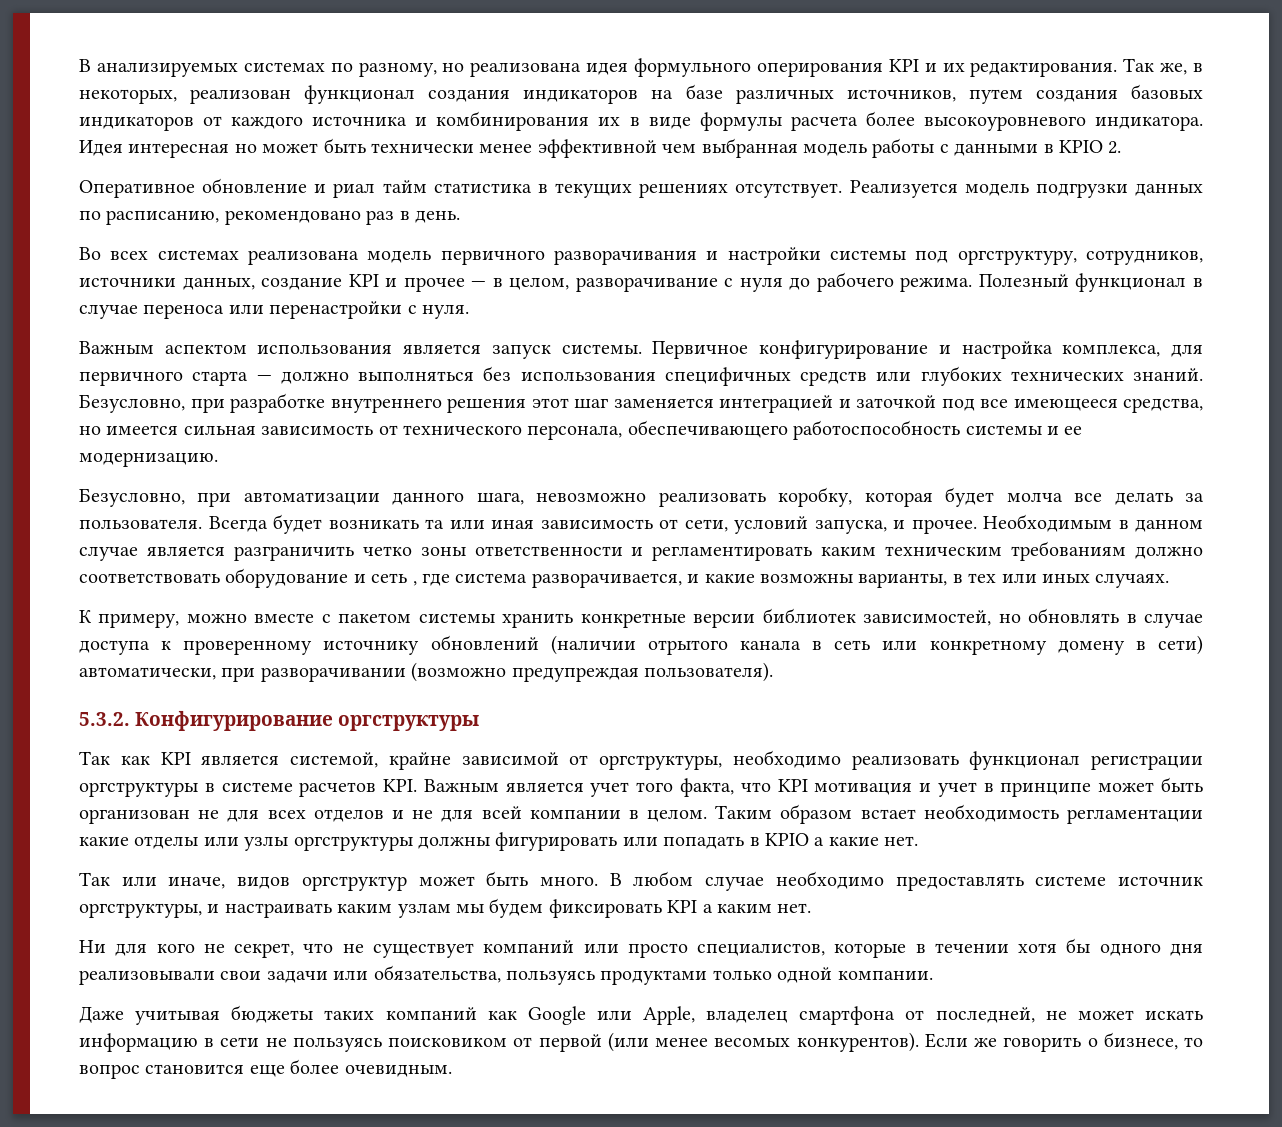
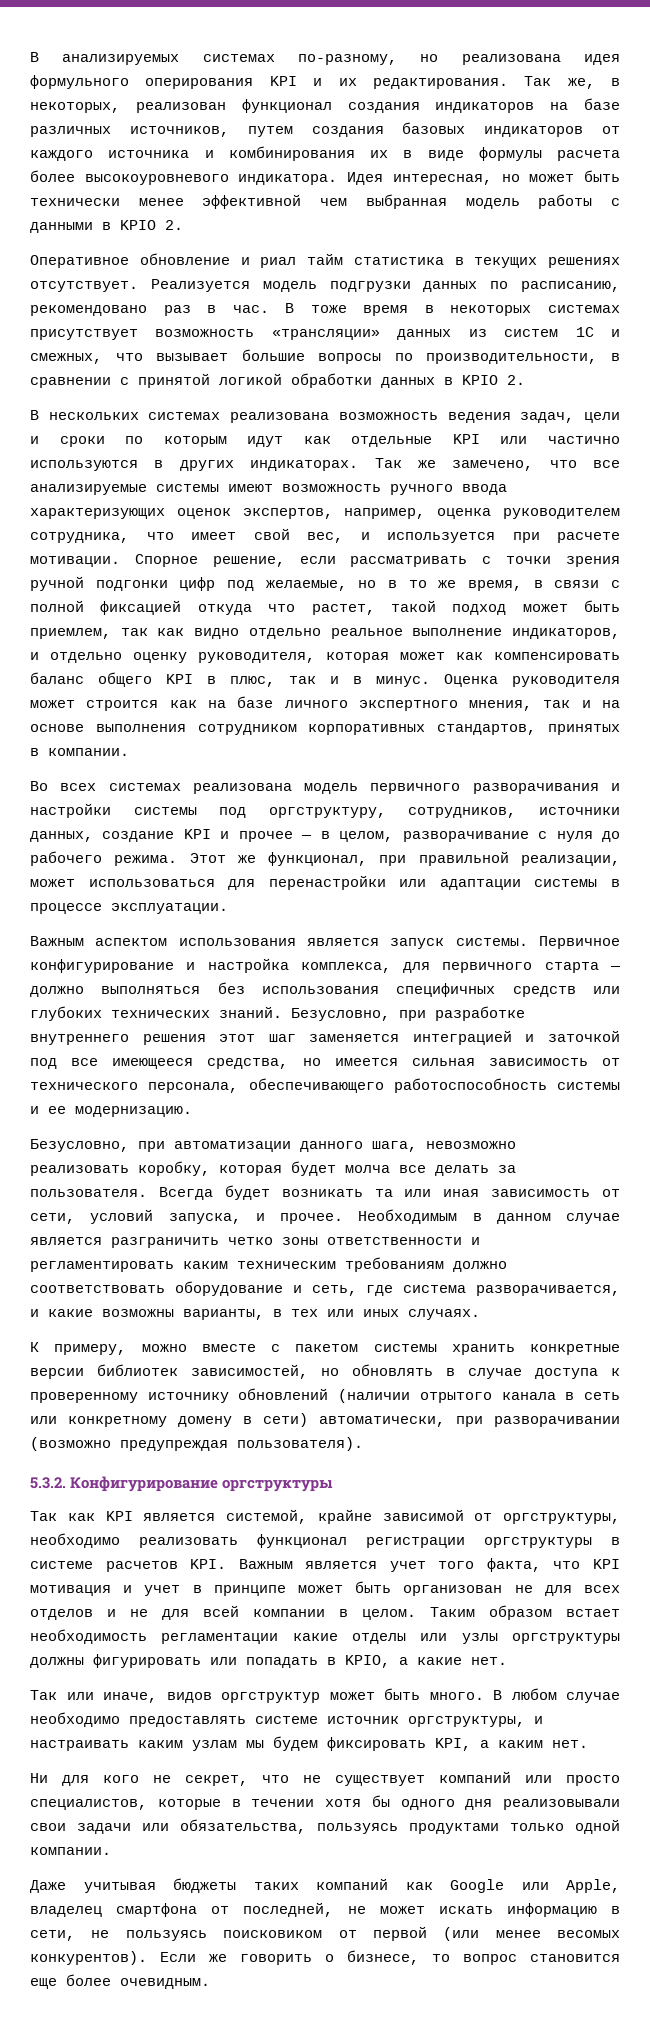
[330,62,437,77] по разному, -> [298,54,397,65] по-разному,
[128,143,230,158] интересная -> [392,174,492,185] интересная,
[414,210,460,223] день. -> [232,303,620,316] [30,327,621,340] [30,349,620,364] [30,373,525,388] [30,410,620,423] [30,434,620,447] [30,458,620,471] [30,484,507,495] [30,508,620,519] [30,528,620,543] [30,554,620,567] [30,576,620,591] [30,600,620,615] [30,628,620,639] [30,652,620,663] [30,672,620,687] [30,696,620,711] [30,724,620,735] [30,748,129,756] час. В тоже время в некоторых системах присутствует возможность «трансляции» данных из систем 1С и смежных, что вызывает большие вопросы по производительности, в сравнении с принятой логикой обработки данных в KPIO 2. // В нескольких системах реализована возможность ведения задач, цели и сроки по которым идут как отдельные KPI или частично используются в других индикаторах. Так же замечено, что все анализируемые системы имеют возможность ручного ввода характеризующих оценок экспертов, например, оценка руководителем сотрудника, что имеет свой вес, и используется при расчете мотивации. Спорное решение, если рассматривать с точки зрения ручной подгонки цифр под желаемые, но в то же время, в связи с полной фиксацией откуда что растет, такой подход может быть приемлем, так как видно отдельно реальное выполнение индикаторов, и отдельно оценку руководителя, которая может как компенсировать баланс общего KPI в плюс, так и в минус. Оценка руководителя может строится как на базе личного экспертного мнения, так и на основе выполнения сотрудником корпоративных стандартов, принятых в компании.
[978,273,1203,292] [79,301,469,319] Полезный функционал в случае переноса или перенастройки с нуля. -> [189,851,620,866] [30,875,620,890] [30,903,228,914] Этот же функционал, при правильной реализации, может использоваться для перенастройки или адаптации системы в процессе эксплуатации.
[371,573,417,586] сеть , -> [311,1285,357,1296] сеть,
[764,833,809,846] KPIO -> [345,1655,390,1668] KPIO,
[667,900,698,913] KPI -> [435,1738,471,1751] KPI,
[220,1037,260,1047] сети -> [30,1930,75,1941] сети,

